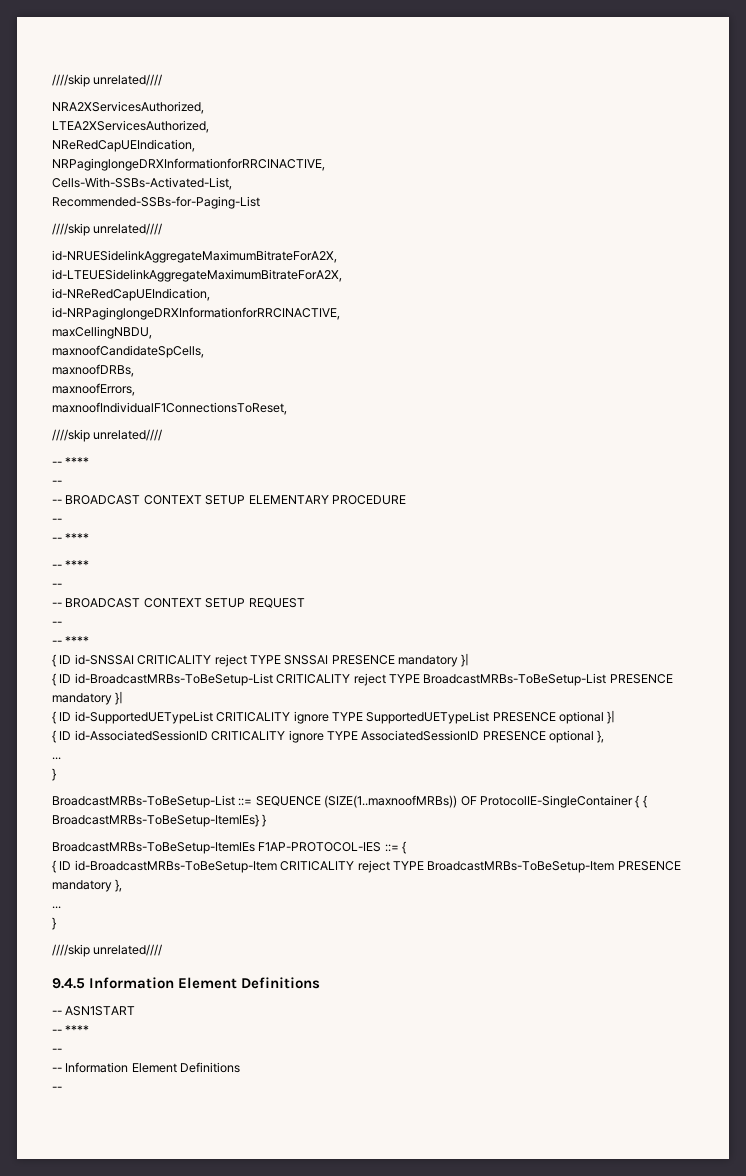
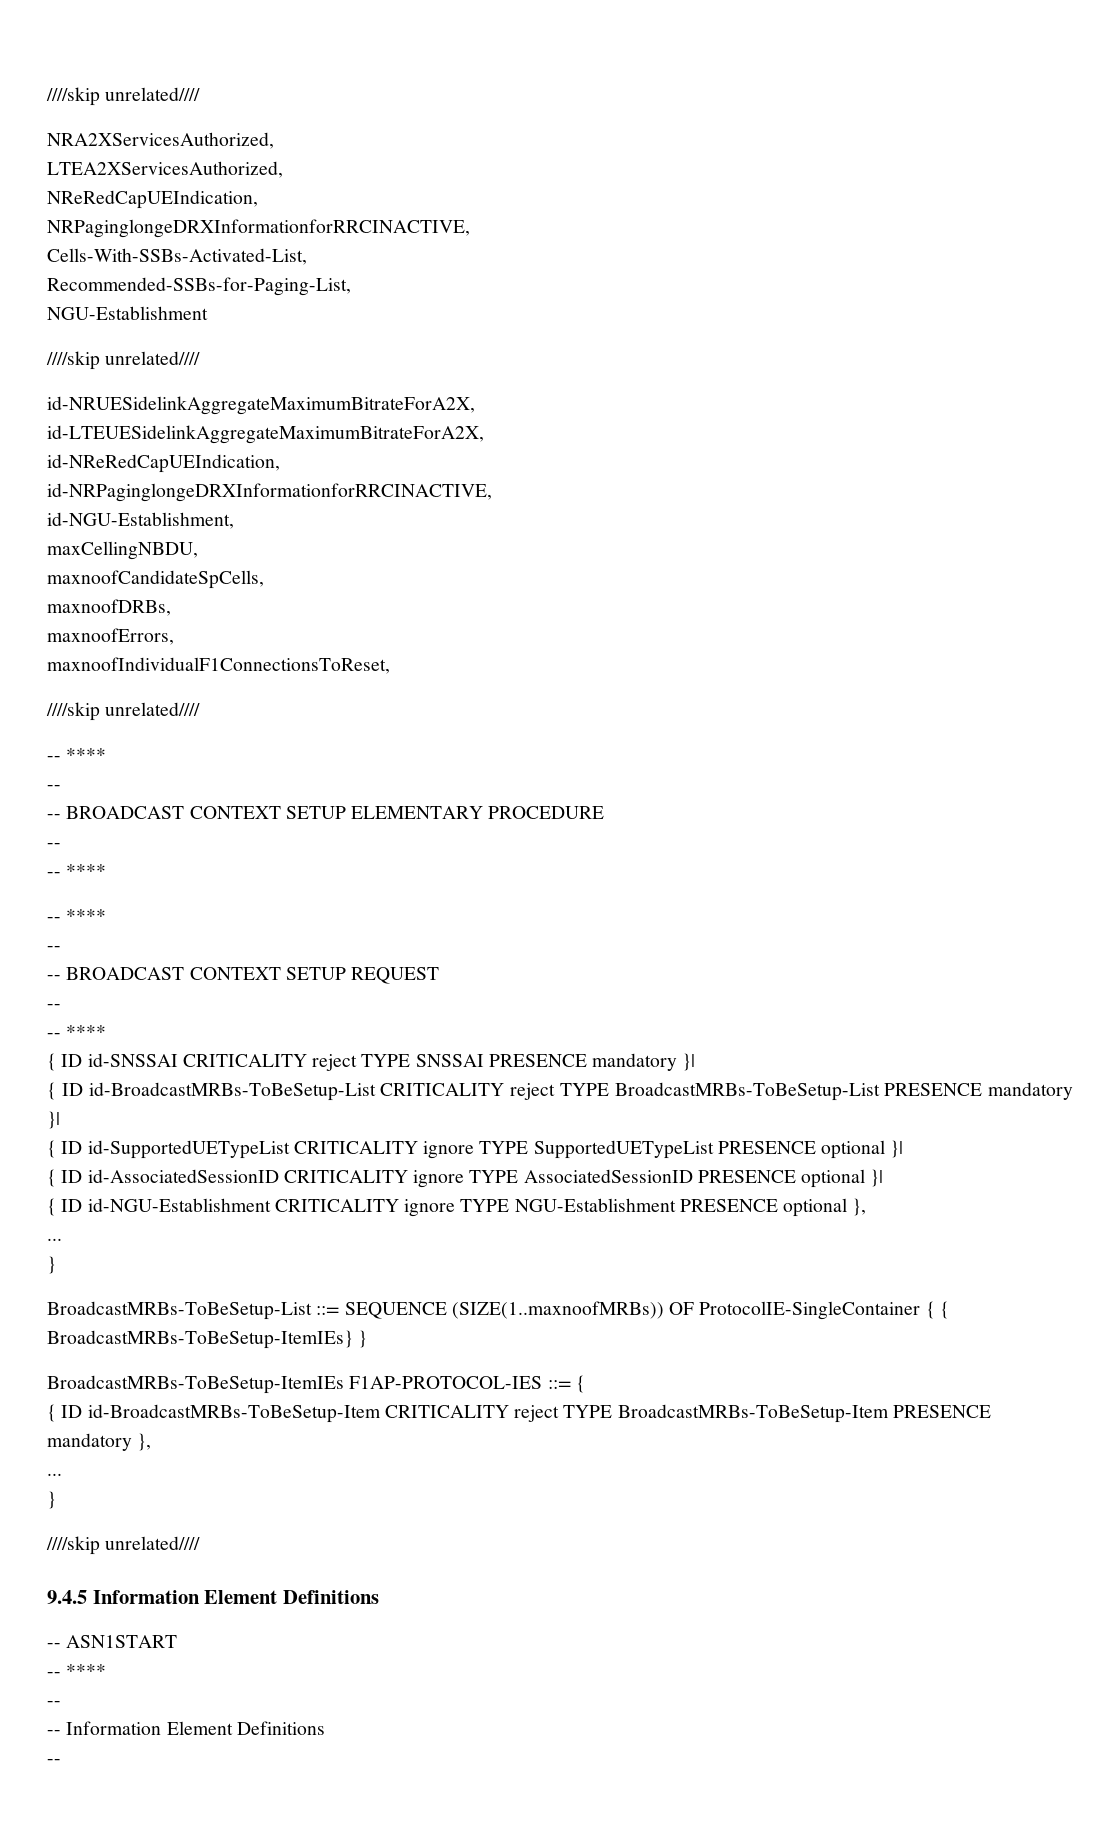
[52,196,260,209] Recommended-SSBs-for-Paging-List -> [47,277,351,296] [47,306,208,320] Recommended-SSBs-for-Paging-List, // NGU-Establishment
(340, 313) none -> [47,512,234,529] // id-NGU-Establishment,
(594, 736) none -> [870,1169,884,1187] [47,1198,848,1217] }| // { ID id-NGU-Establishment CRITICALITY ignore TYPE NGU-Establishment PRESENCE optional

